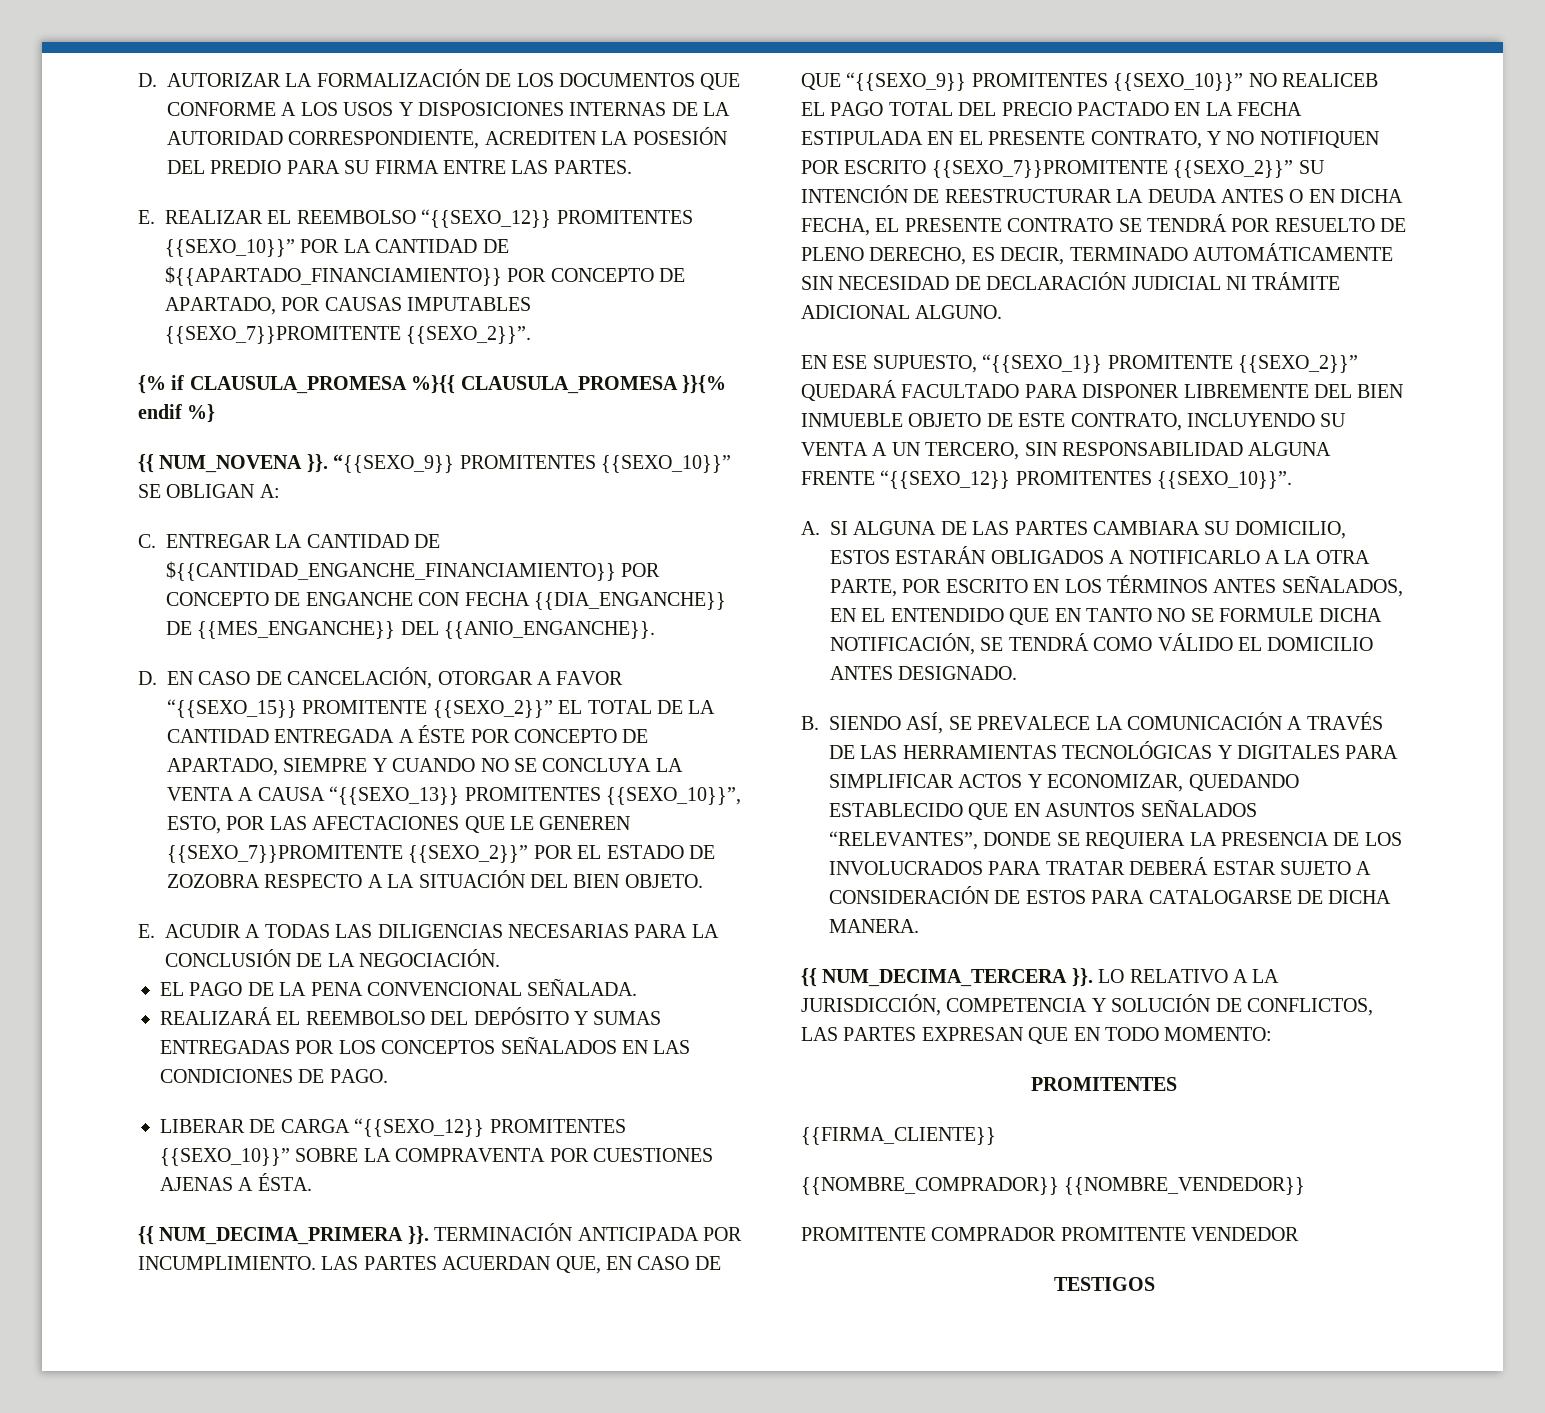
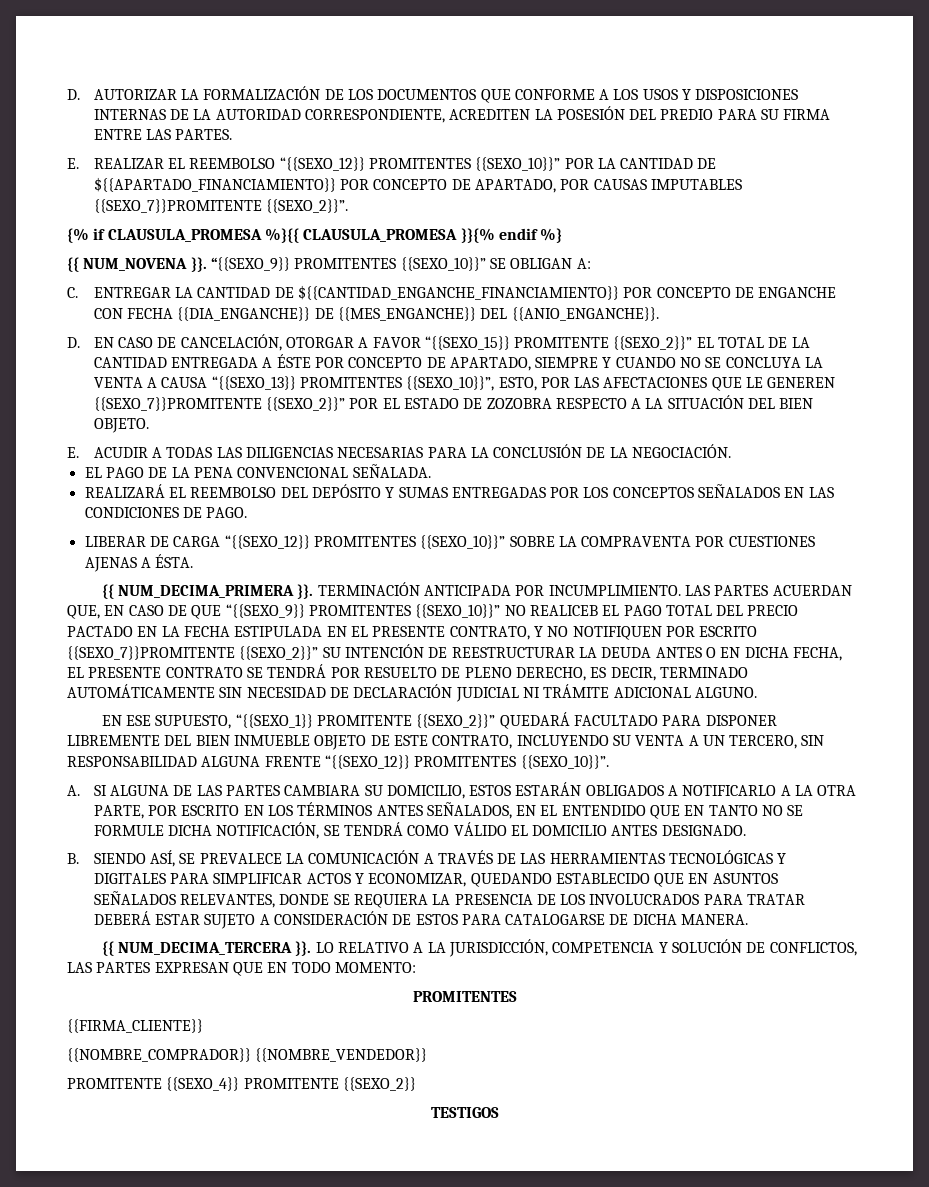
[829,831,978,850] “RELEVANTES”, -> [179,894,275,908] RELEVANTES,
[931,1227,1300,1241] COMPRADOR PROMITENTE VENDEDOR -> [166,1077,416,1091] {{SEXO_4}} PROMITENTE {{SEXO_2}}

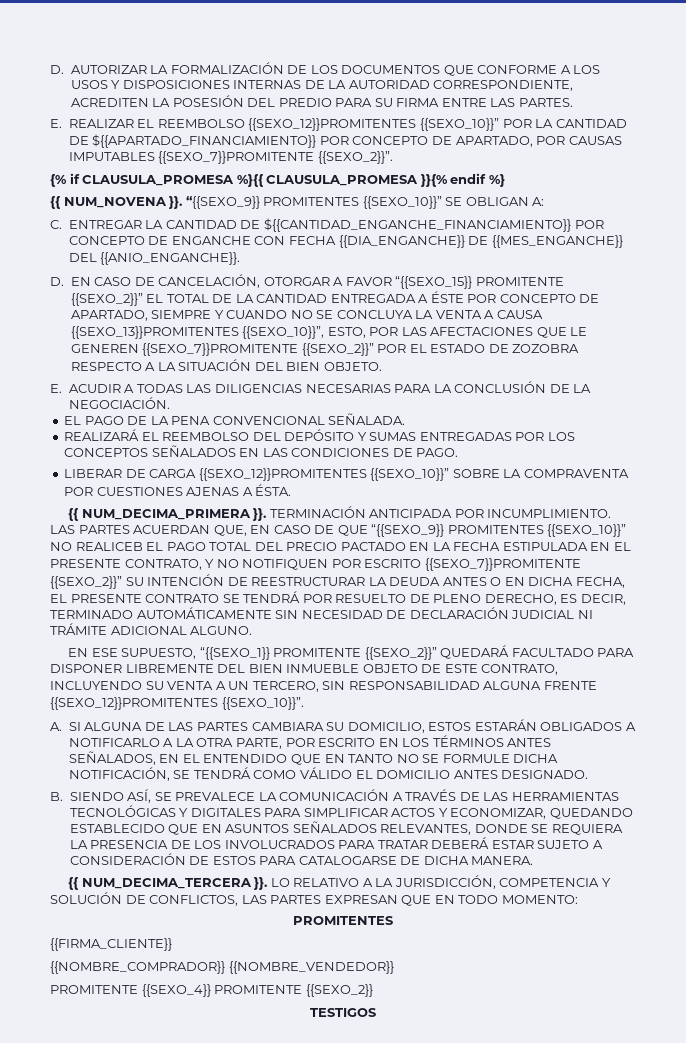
[279,157,471,171] “{{SEXO_12}} PROMITENTES -> [248,118,417,131] {{SEXO_12}}PROMITENTES
[211,376,402,390] “{{SEXO_13}} PROMITENTES -> [70,326,239,339] {{SEXO_13}}PROMITENTES
[224,535,416,549] “{{SEXO_12}} PROMITENTES -> [198,468,367,481] {{SEXO_12}}PROMITENTES
[324,755,517,769] “{{SEXO_12}} PROMITENTES -> [50,697,218,710] {{SEXO_12}}PROMITENTES

